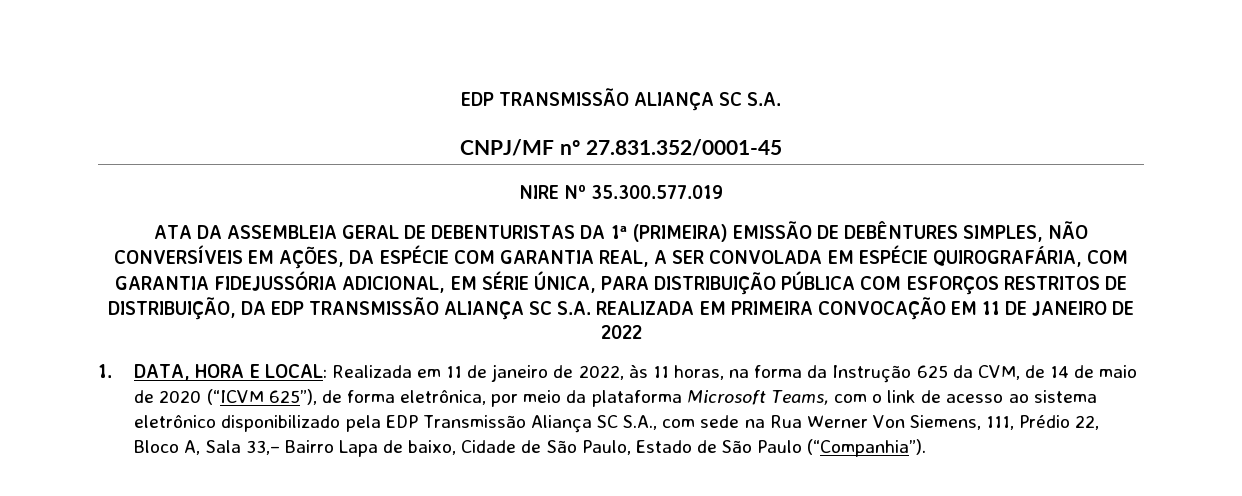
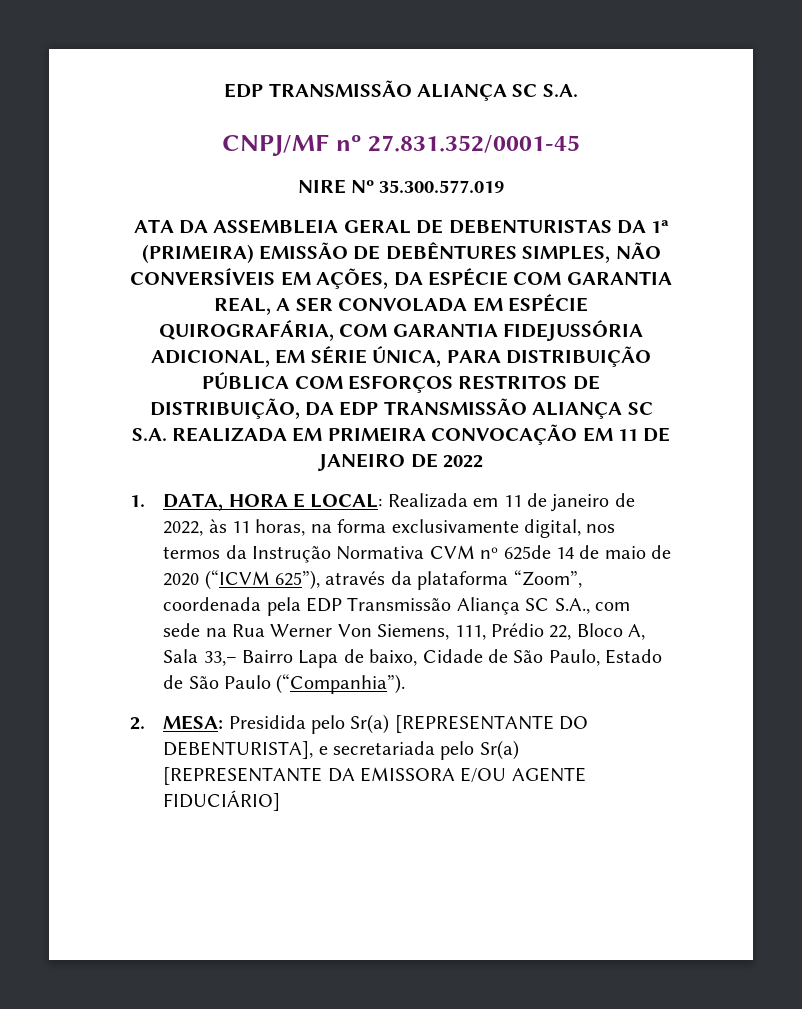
[807,365,1045,383] da Instrução 625 da CVM, de -> [391,519,616,538] [163,545,551,563] exclusivamente digital, nos termos da Instrução Normativa CVM nº 625de
[321,390,1097,407] [134,415,341,432] de forma eletrônica, por meio da plataforma Microsoft Teams, com o link de acesso ao sistema eletrônico disponibilizado -> [325,570,582,590] [163,597,262,611] através da plataforma “Zoom”, coordenada
(927, 448) none -> [130,714,589,734] [163,740,519,760] [163,767,586,785] [163,790,281,811] // 2. MESA: Presidida pelo Sr(a) [REPRESENTANTE DO DEBENTURISTA], e secretariada pelo Sr(a) [REPRESENTANTE DA EMISSORA E/OU AGENTE FIDUCIÁRIO]

